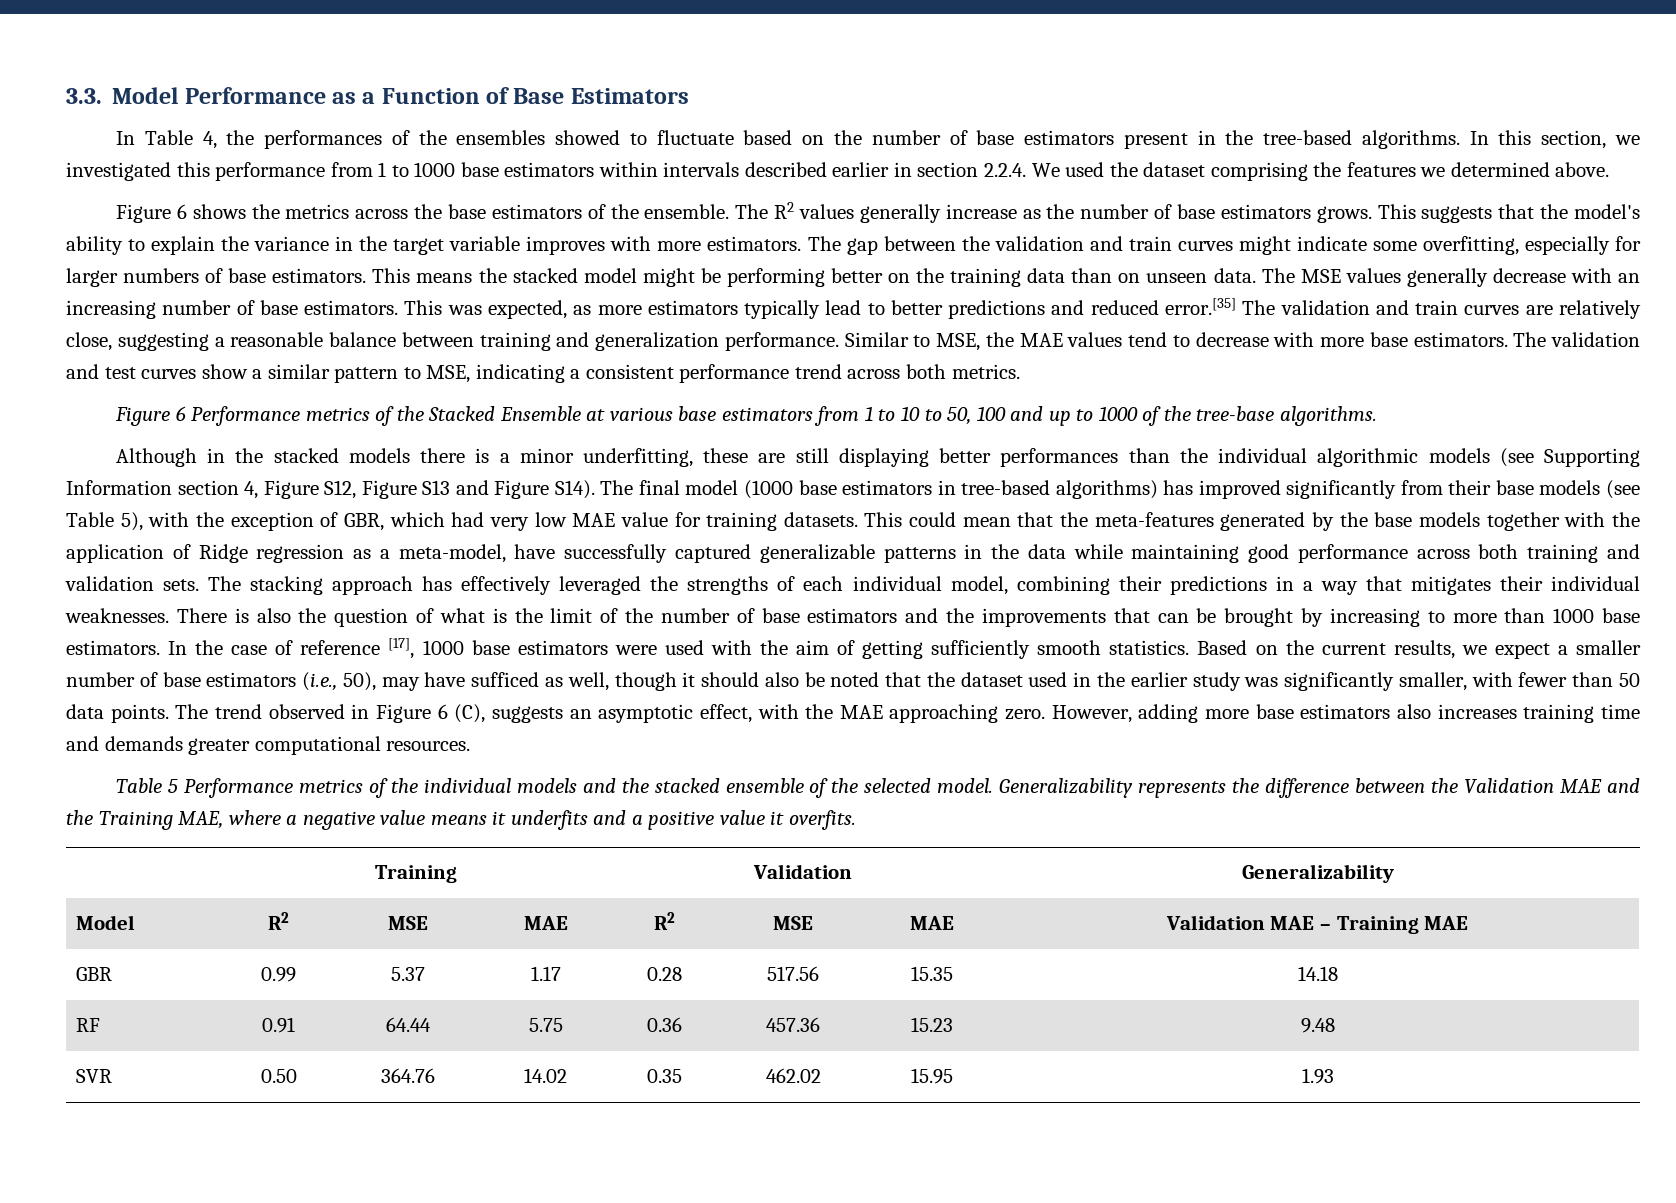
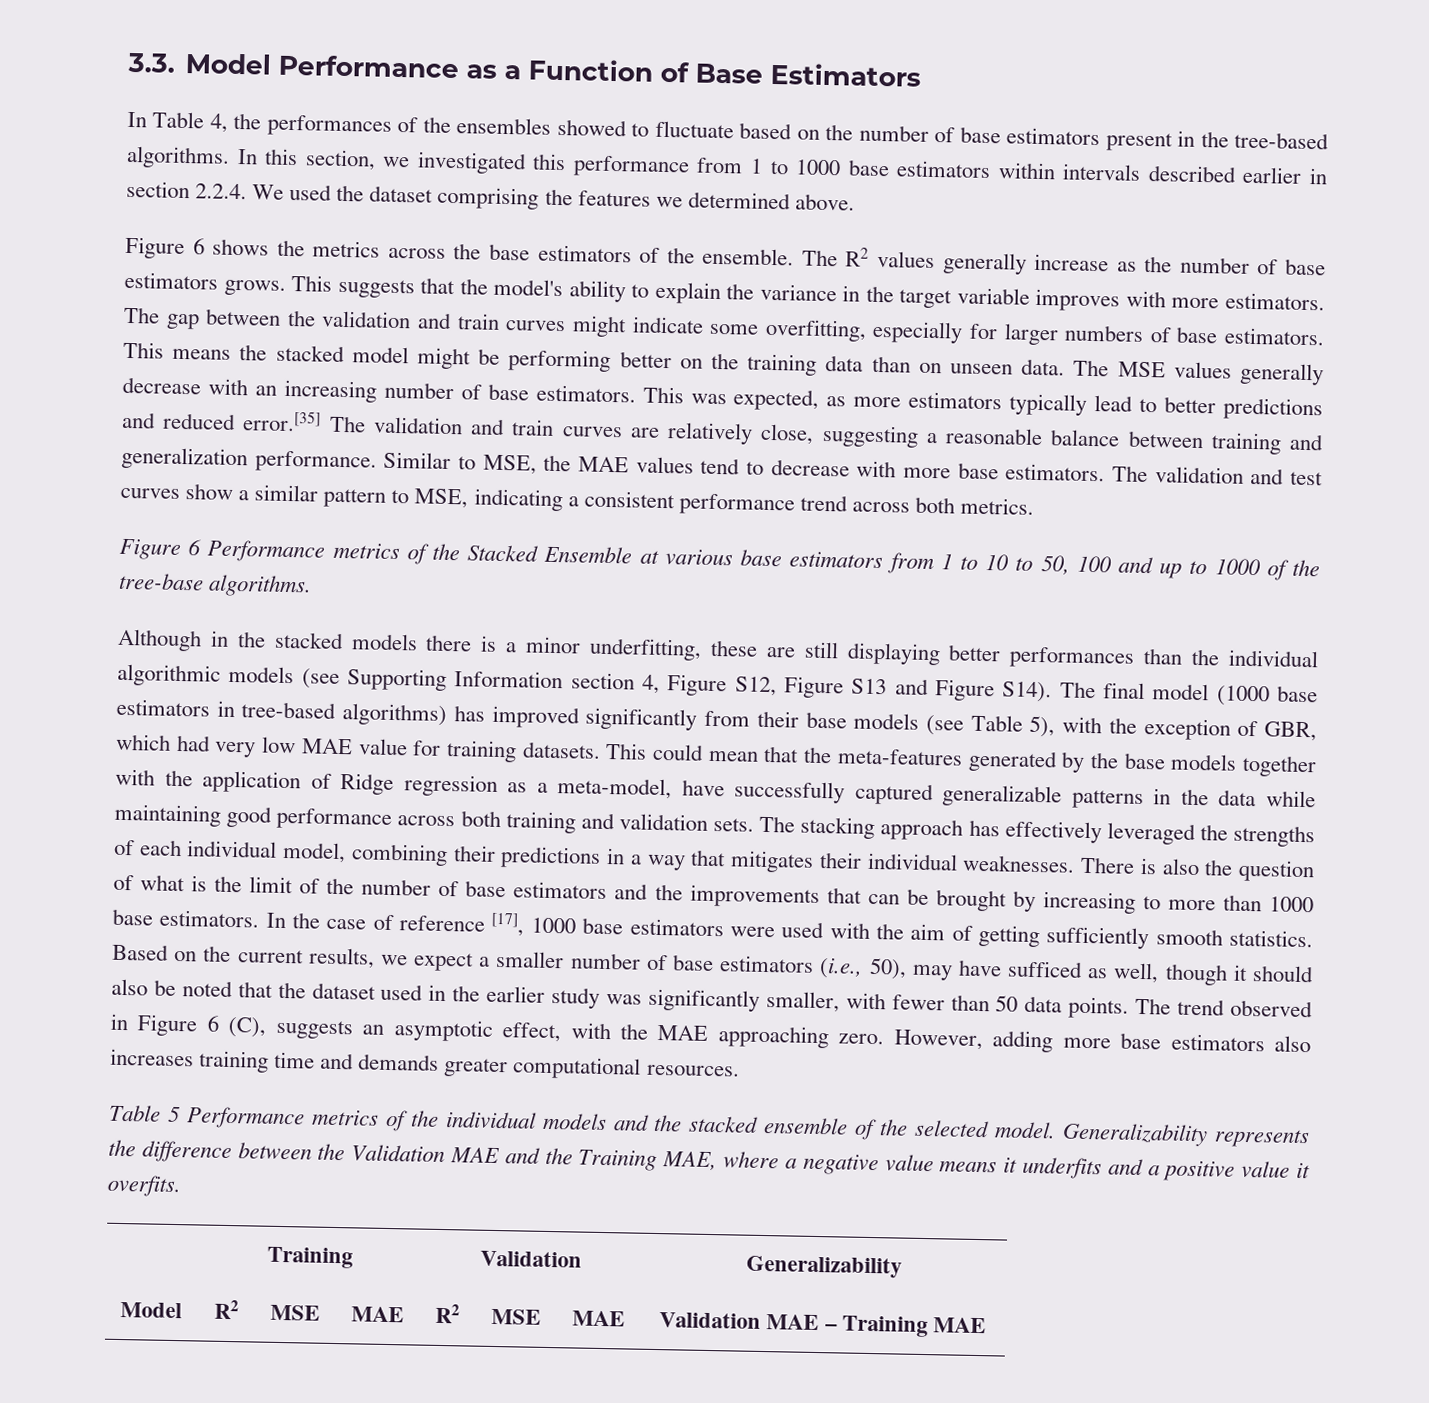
[76,967,113,981] [261,967,296,982] [391,967,425,981] [530,966,561,981] [646,967,682,981] [767,966,819,981] [910,966,953,981] [1297,966,1338,981] [76,1018,101,1032] [262,1017,295,1033] [386,1017,431,1032] [528,1018,563,1032] [646,1017,682,1032] [766,1017,820,1032] [910,1017,953,1032] [1300,1018,1335,1033] [76,1069,113,1083] [260,1069,297,1083] [381,1068,435,1083] [524,1068,567,1083] [646,1069,682,1083] [765,1068,821,1083] [910,1068,953,1084] [1301,1068,1334,1084] // GBR | 0.99 | 5.37 | 1.17 | 0.28 | 517.56 | 15.35 | 14.18 // RF | 0.91 | 64.44 | 5.75 | 0.36 | 457.36 | 15.23 | 9.48 // SVR | 0.50 | 364.76 | 14.02 | 0.35 | 462.02 | 15.95 | 1.93 -> (986, 1325) none

